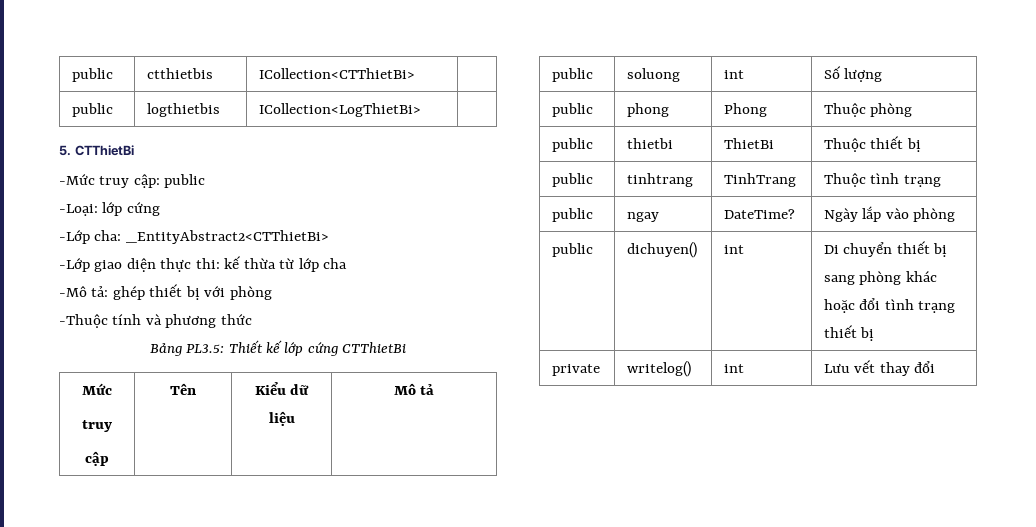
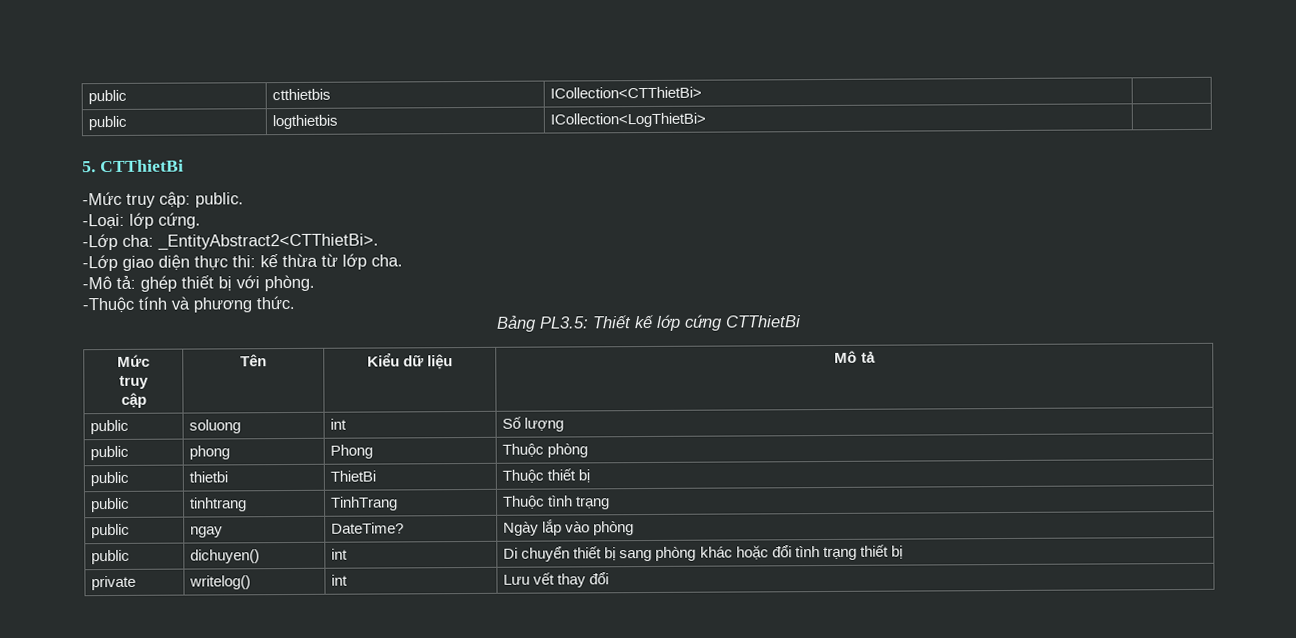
[164,174,206,188] public -> [195,192,244,208] public.
[126,202,160,216] cứng -> [158,212,201,229] cứng.
[125,230,329,244] _EntityAbstract2<CTThietBi> -> [157,233,379,251] _EntityAbstract2<CTThietBi>.
[323,258,348,269] cha -> [371,254,403,267] cha.
[229,286,272,300] phòng -> [264,274,315,292] phòng.
[220,314,252,325] thức -> [256,295,295,310] thức.

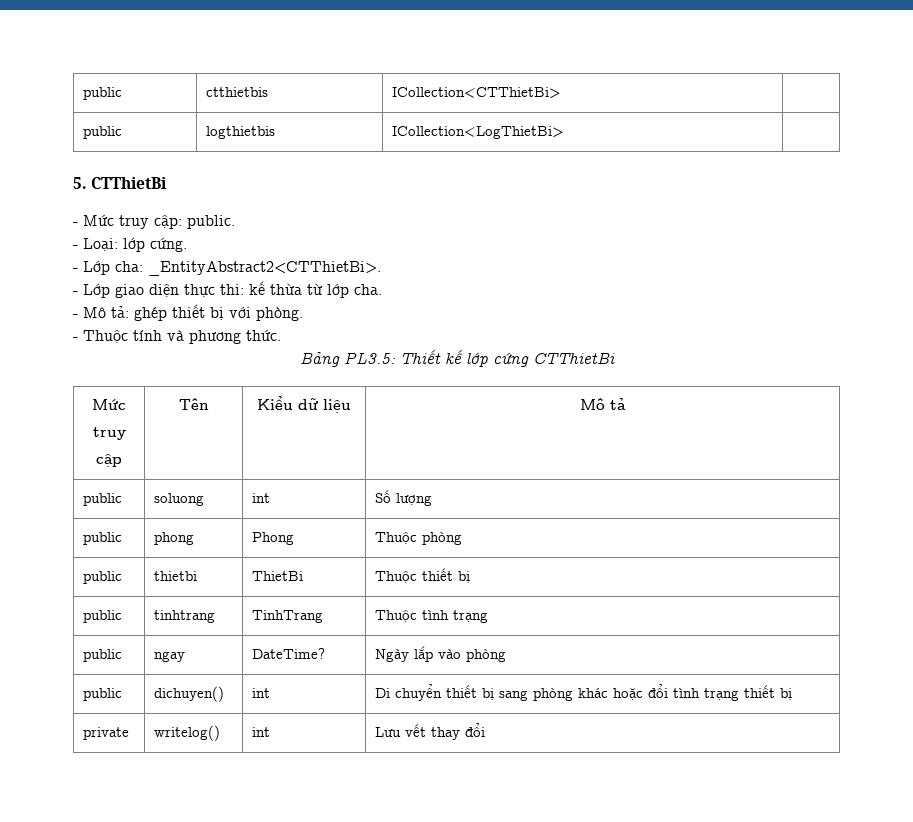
[82,191,122,206] -Mức -> [73,214,114,226] - Mức
[82,213,125,230] -Loại: -> [73,238,118,251] - Loại:
[82,233,118,251] -Lớp -> [73,260,110,275] - Lớp
[82,254,118,272] -Lớp -> [73,283,110,298] - Lớp
[82,275,112,290] -Mô -> [73,307,106,318] - Mô
[82,296,134,314] -Thuộc -> [73,330,128,343] - Thuộc

